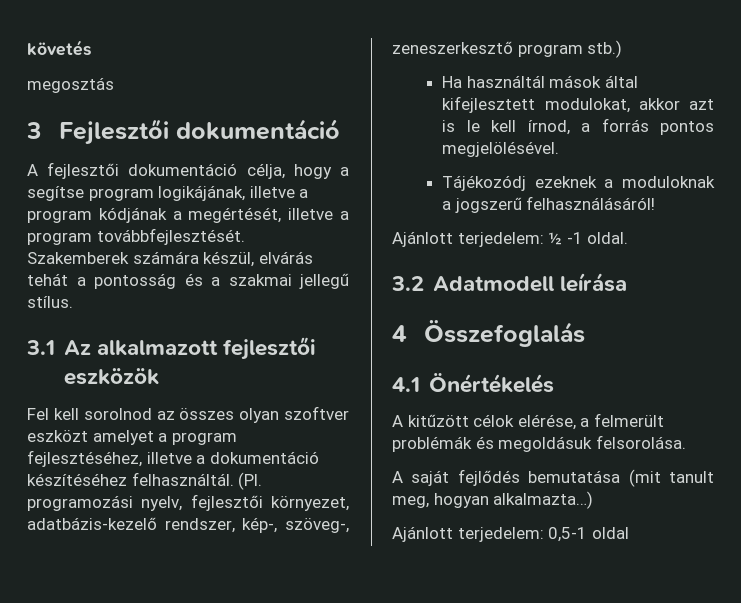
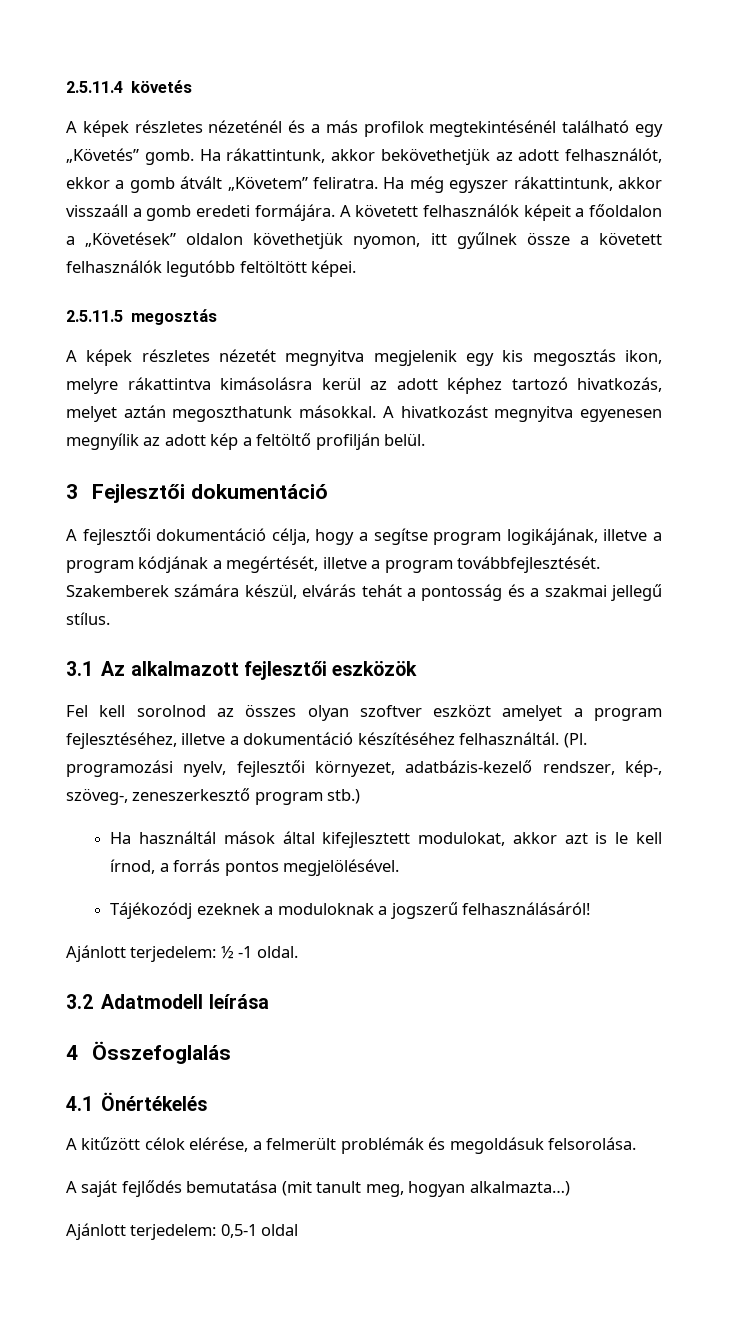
(27, 48) none -> [66,81,123,93] 2.5.11.4
[27,77,114,93] megosztás -> [66,120,663,137] [66,148,662,165] [66,176,662,193] [66,204,662,221] [66,232,662,249] [66,260,357,277] [66,309,218,325] [66,349,662,366] [66,377,662,394] [66,405,662,422] [66,433,426,450] A képek részletes nézeténél és a más profilok megtekintésénél található egy „Követés” gomb. Ha rákattintunk, akkor bekövethetjük az adott felhasználót, ekkor a gomb átvált „Követem” feliratra. Ha még egyszer rákattintunk, akkor visszaáll a gomb eredeti formájára. A követett felhasználók képeit a főoldalon a „Követések” oldalon követhetjük nyomon, itt gyűlnek össze a követett felhasználók legutóbb feltöltött képei. // 2.5.11.5 megosztás // A képek részletes nézetét megnyitva megjelenik egy kis megosztás ikon, melyre rákattintva kimásolásra kerül az adott képhez tartozó hivatkozás, melyet aztán megoszthatunk másokkal. A hivatkozást megnyitva egyenesen megnyílik az adott kép a feltöltő profilján belül.

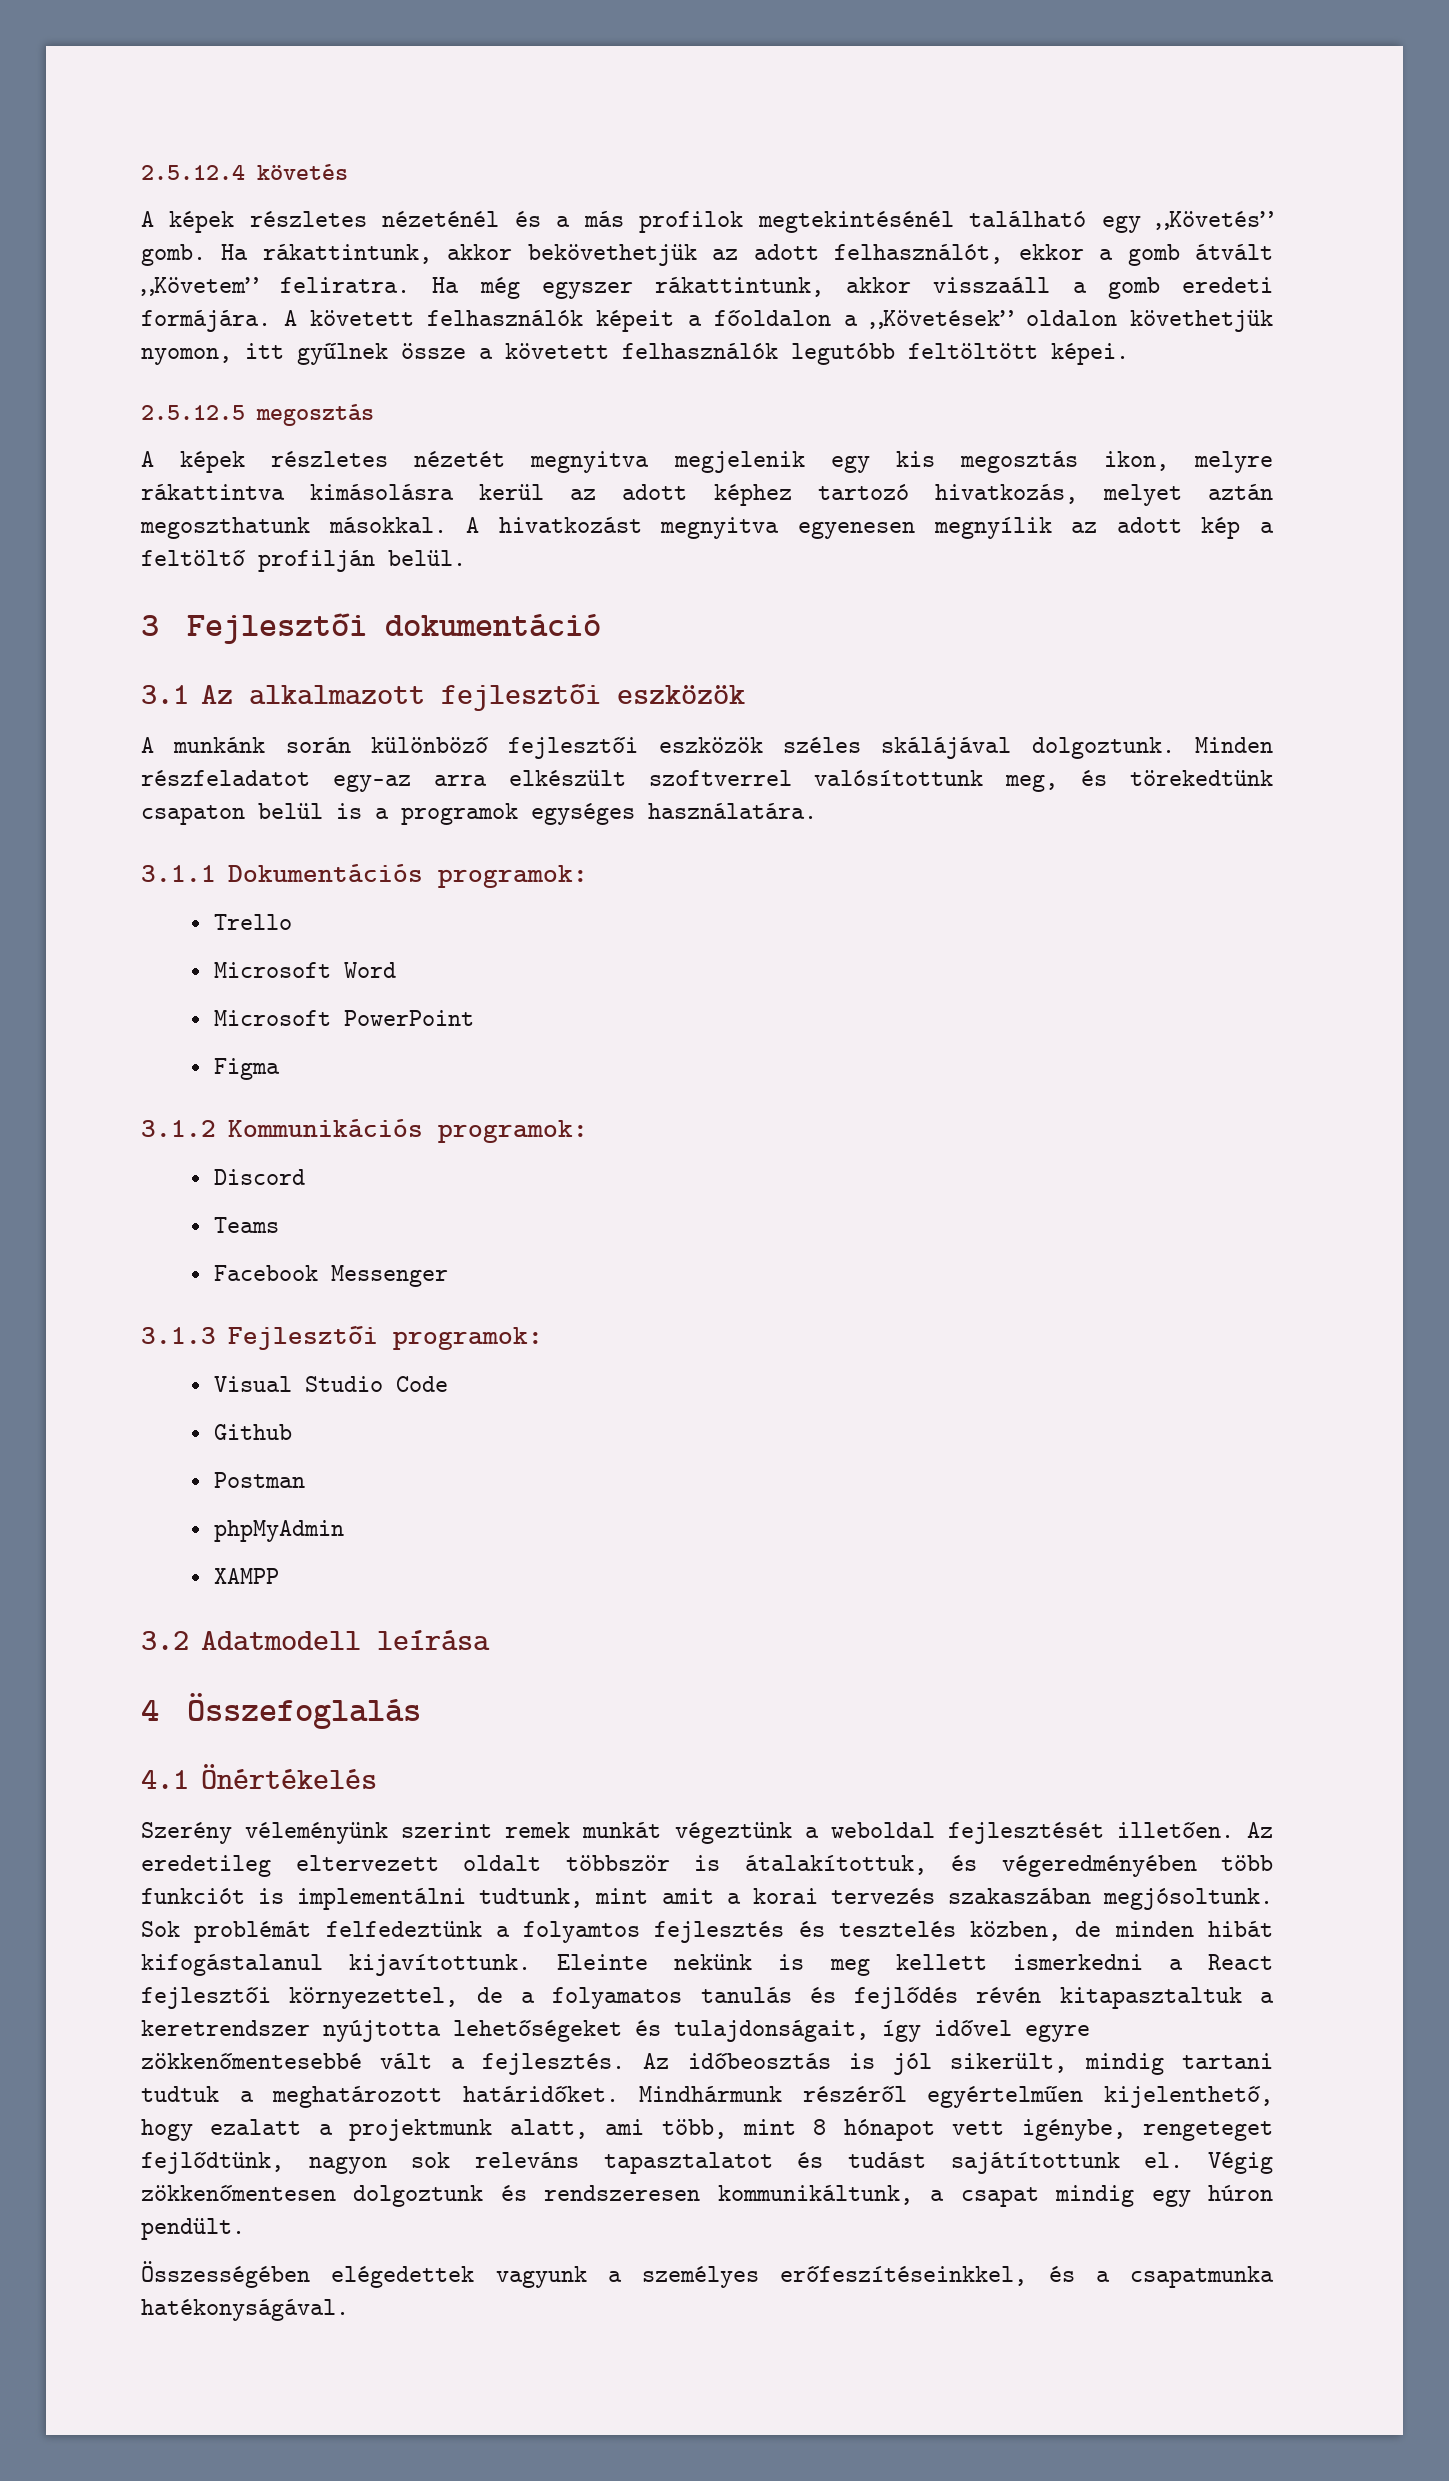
[66,81,123,93] 2.5.11.4 -> [141,165,245,180] 2.5.12.4
[66,310,123,322] 2.5.11.5 -> [141,405,245,420] 2.5.12.5
[66,528,663,545] [66,556,601,573] [66,584,662,601] [66,612,110,625] // A fejlesztői dokumentáció célja, hogy a segítse program logikájának, illetve a program kódjának a megértését, illetve a program továbbfejlesztését. Szakemberek számára készül, elvárás tehát a pontosság és a szakmai jellegű stílus. -> (602, 625) none
[66,704,662,721] [66,732,587,749] [66,760,662,777] [66,788,361,805] [110,831,662,848] [110,859,400,876] [110,902,591,919] [66,945,298,962] Fel kell sorolnod az összes olyan szoftver eszközt amelyet a program fejlesztéséhez, illetve a dokumentáció készítéséhez felhasználtál. (Pl. programozási nyelv, fejlesztői környezet, adatbázis-kezelő rendszer, kép-, szöveg-, zeneszerkesztő program stb.) // Ha használtál mások által kifejlesztett modulokat, akkor azt is le kell írnod, a forrás pontos megjelölésével. // Tájékozódj ezeknek a moduloknak a jogszerű felhasználásáról! // Ajánlott terjedelem: ½ -1 oldal. -> [141,737,1273,759] [141,770,1273,792] [141,803,817,825] [141,864,589,888] [214,914,293,930] [214,962,397,978] [214,1010,475,1026] [214,1058,281,1080] [141,1119,589,1143] [214,1169,306,1185] [214,1217,280,1233] [214,1265,449,1287] [141,1326,544,1350] [214,1376,449,1392] [214,1424,293,1440] [214,1472,306,1488] [214,1520,345,1542] [214,1568,280,1584] A munkánk során különböző fejlesztői eszközök széles skálájával dolgoztunk. Minden részfeladatot egy-az arra elkészült szoftverrel valósítottunk meg, és törekedtünk csapaton belül is a programok egységes használatára. // 3.1.1 Dokumentációs programok: // Trello // Microsoft Word // Microsoft PowerPoint // Figma // 3.1.2 Kommunikációs programok: // Discord // Teams // Facebook Messenger // 3.1.3 Fejlesztői programok: // Visual Studio Code // Github // Postman // phpMyAdmin // XAMPP
[66,1137,637,1154] [66,1180,570,1197] [66,1223,299,1240] A kitűzött célok elérése, a felmerült problémák és megoldásuk felsorolása. // A saját fejlődés bemutatása (mit tanult meg, hogyan alkalmazta…) // Ajánlott terjedelem: 0,5-1 oldal -> [141,1822,1273,1844] [141,1855,1273,1877] [141,1888,1273,1910] [141,1921,1273,1943] [141,1954,1273,1976] [141,1987,1274,2009] [141,2020,1090,2042] [141,2053,1273,2075] [141,2086,1273,2108] [141,2119,1273,2141] [141,2152,1273,2174] [141,2185,1273,2207] [141,2218,245,2240] [141,2261,1274,2288] [141,2299,349,2321] Szerény véleményünk szerint remek munkát végeztünk a weboldal fejlesztését illetően. Az eredetileg eltervezett oldalt többször is átalakítottuk, és végeredményében több funkciót is implementálni tudtunk, mint amit a korai tervezés szakaszában megjósoltunk. Sok problémát felfedeztünk a folyamtos fejlesztés és tesztelés közben, de minden hibát kifogástalanul kijavítottunk. Eleinte nekünk is meg kellett ismerkedni a React fejlesztői környezettel, de a folyamatos tanulás és fejlődés révén kitapasztaltuk a keretrendszer nyújtotta lehetőségeket és tulajdonságait, így idővel egyre zökkenőmentesebbé vált a fejlesztés. Az időbeosztás is jól sikerült, mindig tartani tudtuk a meghatározott határidőket. Mindhármunk részéről egyértelműen kijelenthető, hogy ezalatt a projektmunk alatt, ami több, mint 8 hónapot vett igénybe, rengeteget fejlődtünk, nagyon sok releváns tapasztalatot és tudást sajátítottunk el. Végig zökkenőmentesen dolgoztunk és rendszeresen kommunikáltunk, a csapat mindig egy húron pendült. // Összességében elégedettek vagyunk a személyes erőfeszítéseinkkel, és a csapatmunka hatékonyságával.

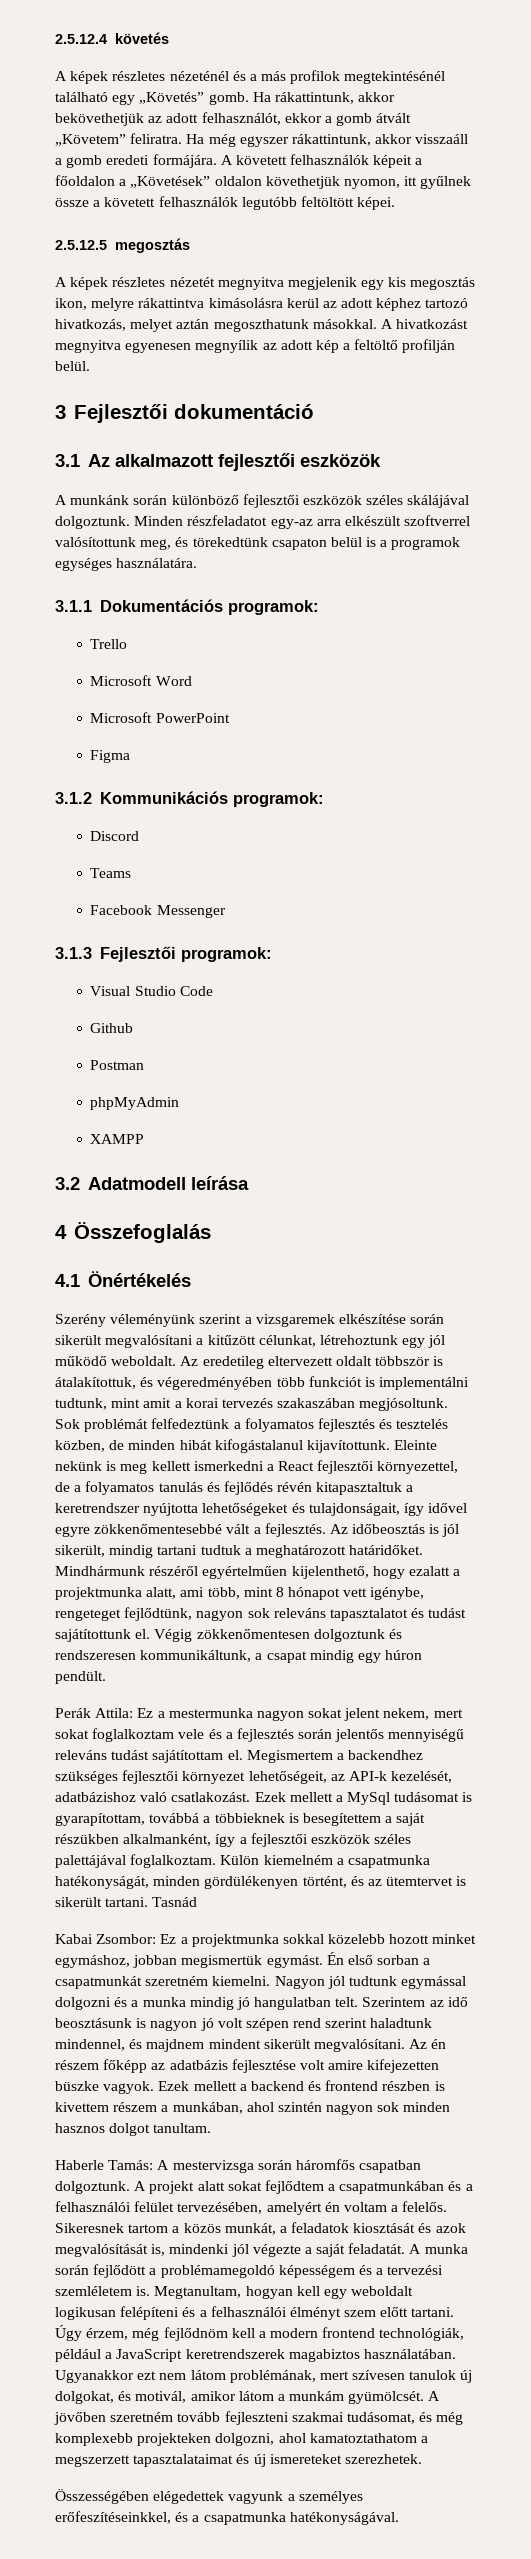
[505,1822,1234,1844] remek munkát végeztünk a weboldal fejlesztését illetően. -> [244,1314,445,1327] [55,1335,446,1348] [55,1356,177,1366] a vizsgaremek elkészítése során sikerült megvalósítani a kitűzött célunkat, létrehoztunk egy jól működő weboldalt.
[523,1921,641,1943] folyamtos -> [244,1418,314,1432] folyamatos
[349,2119,493,2141] projektmunk -> [55,1587,142,1600] projektmunka
(245, 2229) none -> [55,1708,463,1721] [55,1728,465,1742] [55,1750,424,1763] [55,1770,453,1784] [55,1792,473,1805] [55,1813,426,1826] [55,1833,412,1847] [55,1854,430,1868] [55,1876,467,1889] [55,1897,198,1907] [55,1934,477,1947] [55,1952,431,1968] [55,1976,467,1989] [55,1997,468,2010] [55,2018,433,2031] [55,2039,447,2052] [55,2059,440,2073] [55,2080,445,2094] [55,2102,451,2115] [55,2123,212,2136] [55,2159,422,2173] [55,2180,473,2194] [55,2201,448,2215] [55,2222,466,2235] [55,2243,468,2257] [55,2264,444,2278] [55,2286,414,2299] [55,2306,455,2320] [55,2325,465,2341] [55,2349,456,2362] [55,2370,473,2383] [55,2391,441,2404] [54,2411,464,2425] [55,2433,428,2446] [55,2454,422,2467] // Perák Attila: Ez a mestermunka nagyon sokat jelent nekem, mert sokat foglalkoztam vele és a fejlesztés során jelentős mennyiségű releváns tudást sajátítottam el. Megismertem a backendhez szükséges fejlesztői környezet lehetőségeit, az API-k kezelését, adatbázishoz való csatlakozást. Ezek mellett a MySql tudásomat is gyarapítottam, továbbá a többieknek is besegítettem a saját részükben alkalmanként, így a fejlesztői eszközök széles palettájával foglalkoztam. Külön kiemelném a csapatmunka hatékonyságát, minden gördülékenyen történt, és az ütemtervet is sikerült tartani. Tasnád // Kabai Zsombor: Ez a projektmunka sokkal közelebb hozott minket egymáshoz, jobban megismertük egymást. Én első sorban a csapatmunkát szeretném kiemelni. Nagyon jól tudtunk egymással dolgozni és a munka mindig jó hangulatban telt. Szerintem az idő beosztásunk is nagyon jó volt szépen rend szerint haladtunk mindennel, és majdnem mindent sikerült megvalósítani. Az én részem főképp az adatbázis fejlesztése volt amire kifejezetten büszke vagyok. Ezek mellett a backend és frontend részben is kivettem részem a munkában, ahol szintén nagyon sok minden hasznos dolgot tanultam. // Haberle Tamás: A mestervizsga során háromfős csapatban dolgoztunk. A projekt alatt sokat fejlődtem a csapatmunkában és a felhasználói felület tervezésében, amelyért én voltam a felelős. Sikeresnek tartom a közös munkát, a feladatok kiosztását és azok megvalósítását is, mindenki jól végezte a saját feladatát. A munka során fejlődött a problémamegoldó képességem és a tervezési szemléletem is. Megtanultam, hogyan kell egy weboldalt logikusan felépíteni és a felhasználói élményt szem előtt tartani. Úgy érzem, még fejlődnöm kell a modern frontend technológiák, például a JavaScript keretrendszerek magabiztos használatában. Ugyanakkor ezt nem látom problémának, mert szívesen tanulok új dolgokat, és motivál, amikor látom a munkám gyümölcsét. A jövőben szeretném tovább fejleszteni szakmai tudásomat, és még komplexebb projekteken dolgozni, ahol kamatoztathatom a megszerzett tapasztalataimat és új ismereteket szerezhetek.

